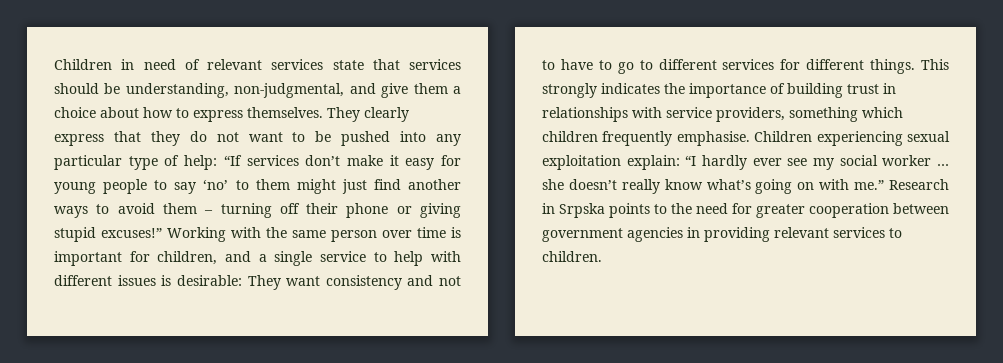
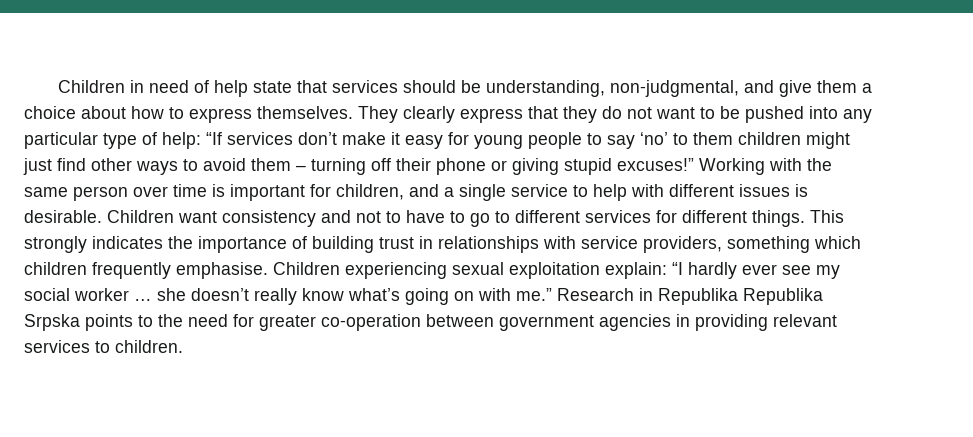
[207,59,324,70] relevant services -> [213,80,248,97] help
(290, 184) none -> [738,132,801,145] children
[408,179,461,190] another -> [91,158,132,171] other
[176,275,281,290] desirable: They -> [24,210,174,223] desirable. Children
(555, 208) none -> [658,288,823,305] Republika Republika
[809,203,889,218] cooperation -> [321,314,421,331] co-operation

